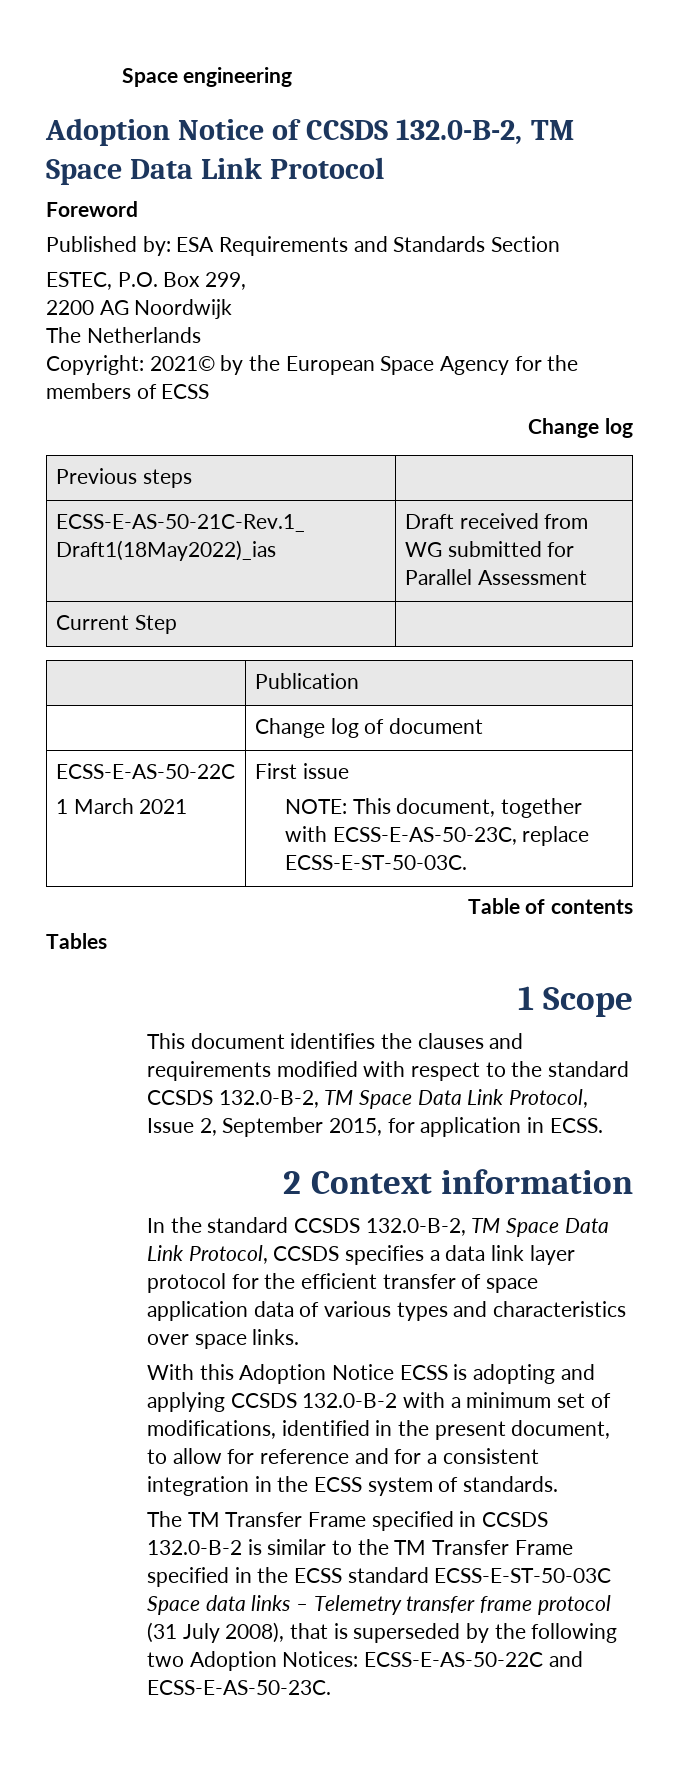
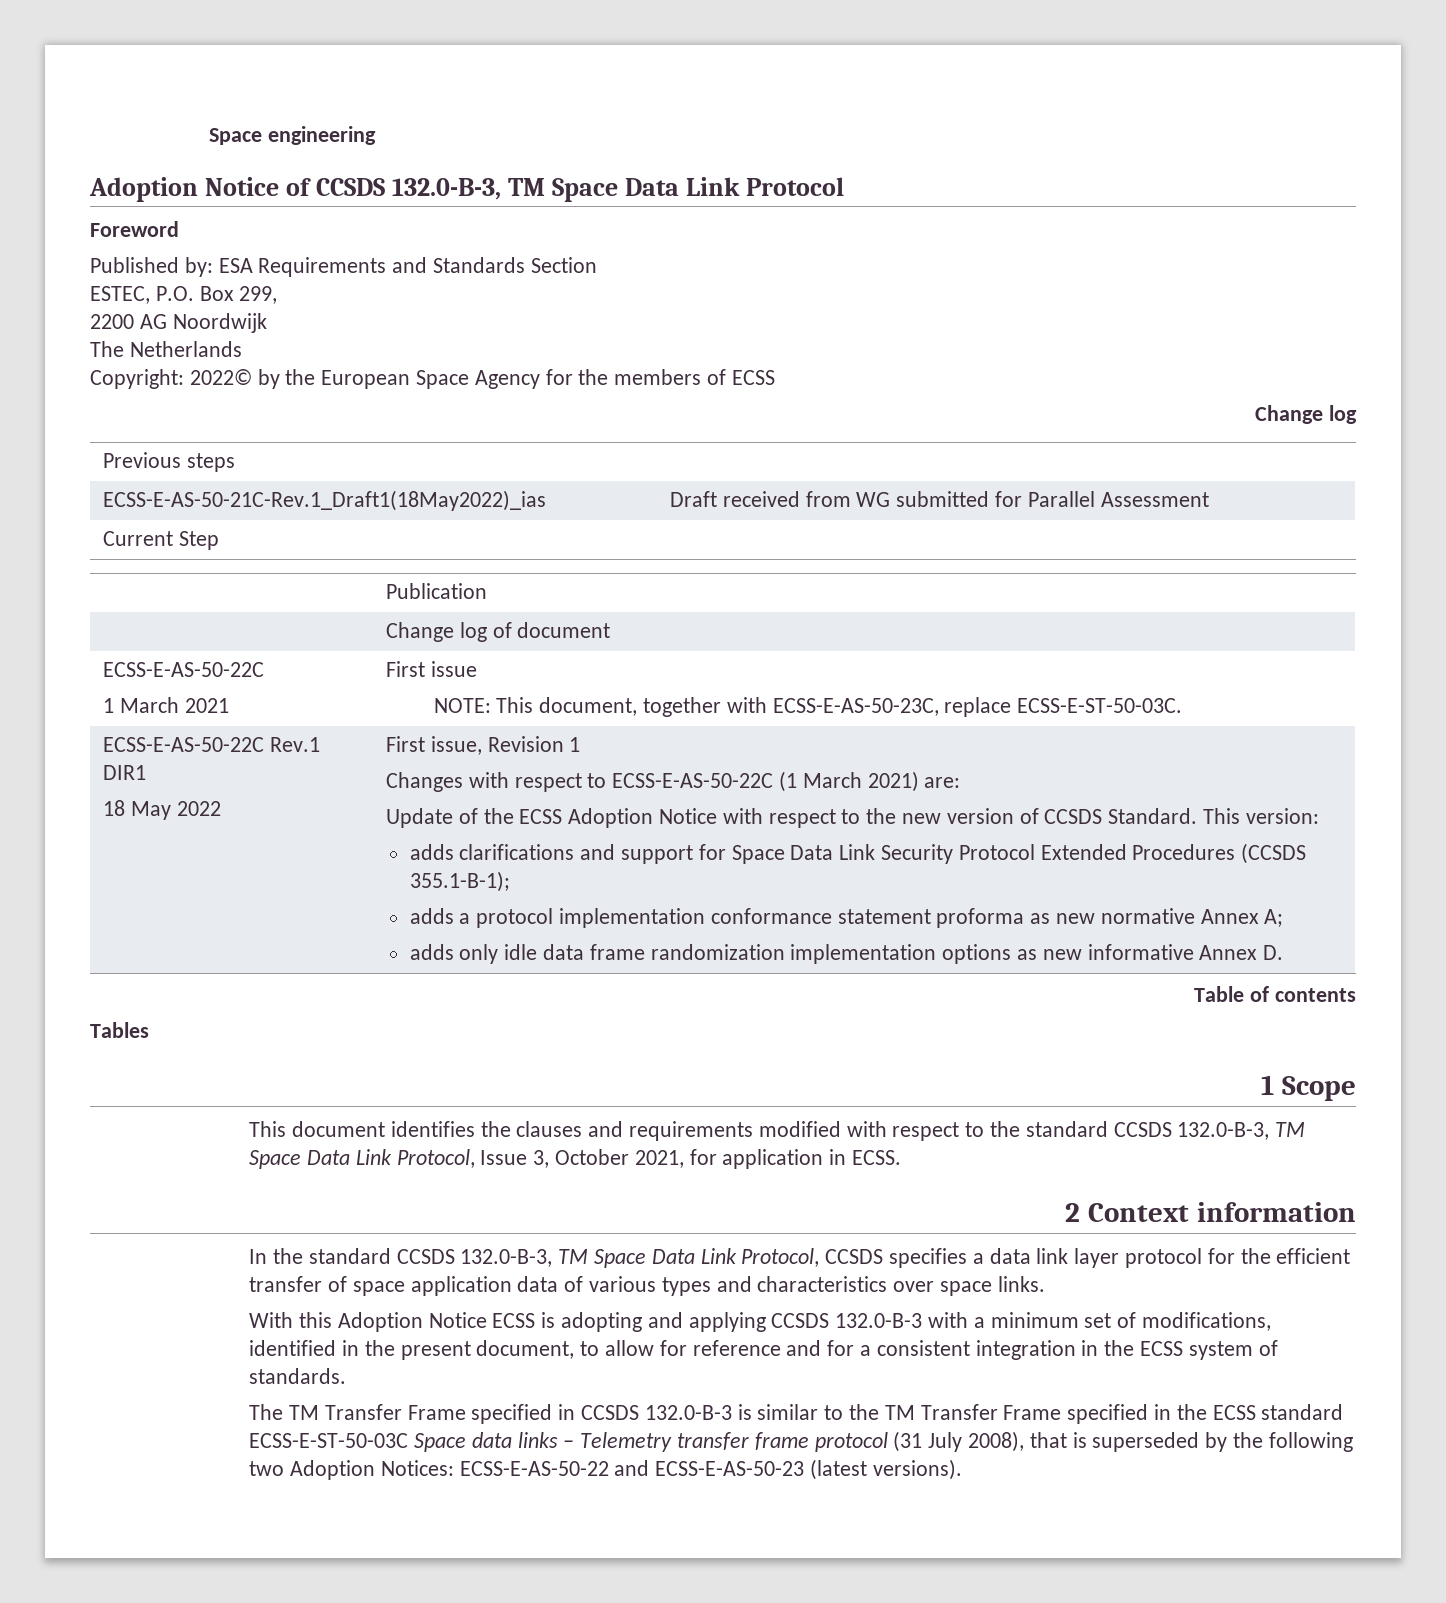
[396,119,523,145] 132.0-B-2, -> [392,178,502,200] 132.0-B-3,
[149,356,215,371] 2021© -> [189,369,252,385] 2022©
(468, 862) none -> [102,737,320,752] [102,765,146,780] [102,800,221,820] [385,736,581,755] [385,771,961,792] [385,808,1319,828] [409,843,1307,864] [409,871,510,892] [409,908,1284,928] [409,944,1284,964] // ECSS-E-AS-50-22C Rev.1 DIR1 // 18 May 2022 | First issue, Revision 1 // Changes with respect to ECSS-E-AS-50-22C (1 March 2021) are: // Update of the ECSS Adoption Notice with respect to the new version of CCSDS Standard. This version: // adds clarifications and support for Space Data Link Security Protocol Extended Procedures (CCSDS 355.1-B-1); // adds a protocol implementation conformance statement proforma as new normative Annex A; // adds only idle data frame randomization implementation options as new informative Annex D.
[218,1090,319,1108] 132.0-B-2, -> [1177,1122,1270,1140] 132.0-B-3,
[199,1117,382,1137] 2, September 2015, -> [533,1149,684,1168] 3, October 2021,
[365,1218,466,1236] 132.0-B-2, -> [460,1249,553,1267] 132.0-B-3,
[302,1393,398,1408] 132.0-B-2 -> [835,1313,923,1328] 132.0-B-3
[146,1540,242,1555] 132.0-B-2 -> [644,1405,732,1420] 132.0-B-3
[363,1651,583,1667] [146,1680,331,1695] ECSS-E-AS-50-22C and ECSS-E-AS-50-23C. -> [459,1459,962,1480] ECSS-E-AS-50-22 and ECSS-E-AS-50-23 (latest versions).

